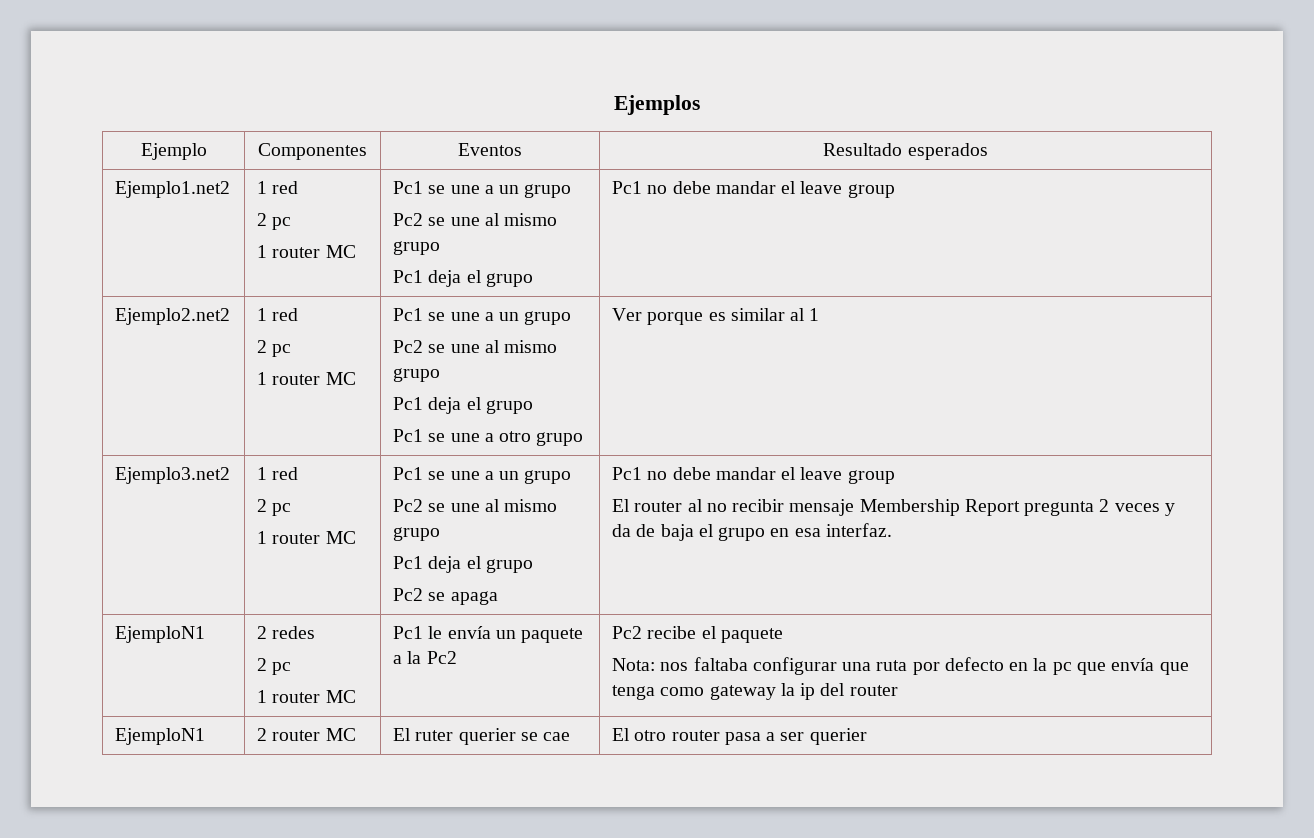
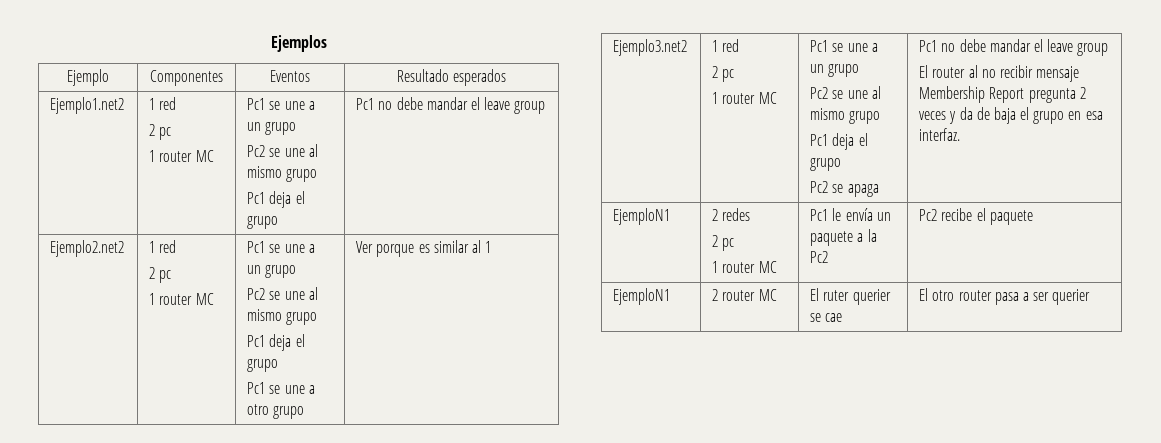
[612,657,1189,675] [612,683,898,700] // Nota: nos faltaba configurar una ruta por defecto en la pc que envía que tenga como gateway la ip del router -> (1033, 217) none

